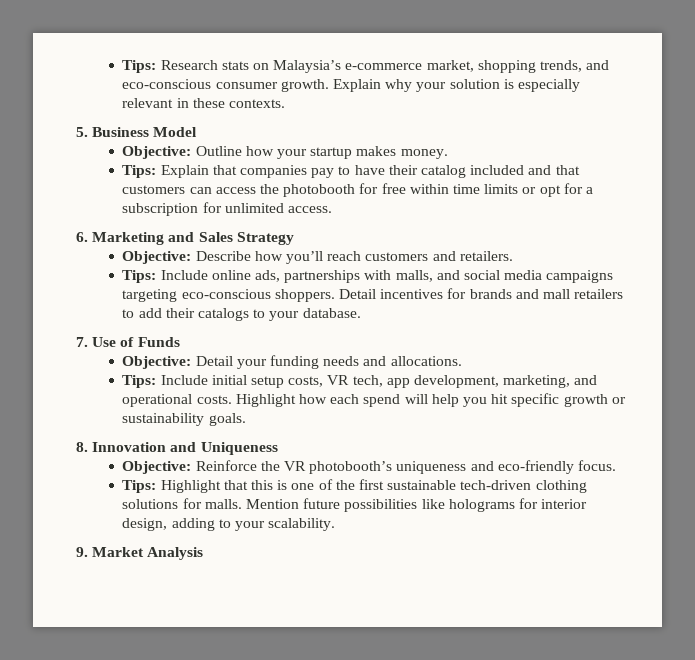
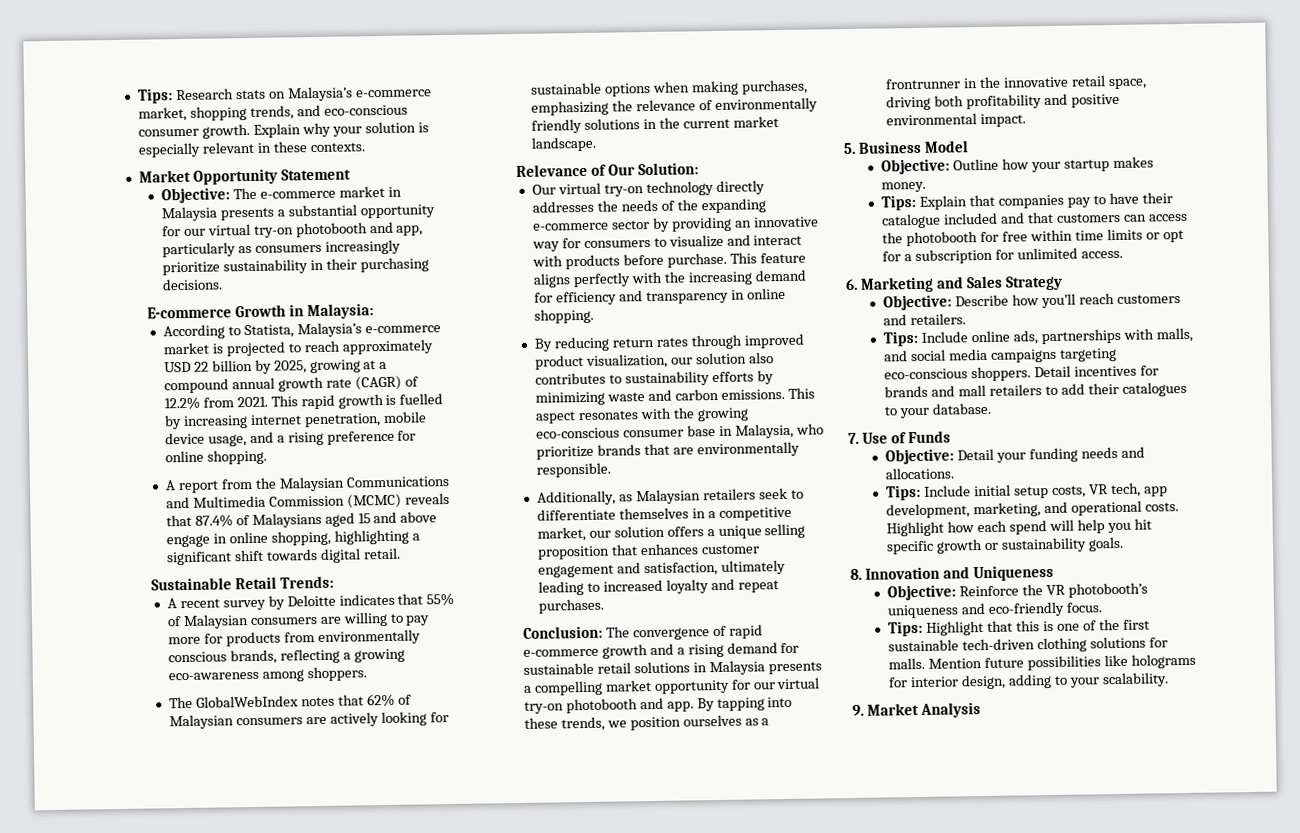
(286, 103) none -> [139,168,352,185] [160,185,402,204] [160,204,435,222] [161,221,424,238] [161,239,401,258] [161,257,429,276] [161,278,223,291] [146,303,374,320] [162,322,441,340] [162,339,434,357] [163,359,388,374] [163,375,419,394] [163,393,444,410] [163,411,427,430] [164,430,417,447] [164,449,267,465] [164,476,450,494] [165,493,450,509] [165,511,438,528] [165,529,420,548] [165,547,401,566] [150,575,334,591] [166,592,455,611] [166,611,431,630] [167,629,421,647] [167,648,405,665] [167,666,367,682] [168,693,412,709] [168,711,449,730] [529,79,808,97] [530,97,818,116] [530,116,779,134] [530,136,597,152] [515,162,699,177] [531,180,765,197] [531,198,766,214] [532,216,819,232] [531,234,803,252] [531,252,806,270] [532,269,806,288] [533,287,786,306] [533,308,594,324] [533,333,804,352] [534,352,774,370] [534,370,774,387] [534,387,815,406] [534,407,749,424] [535,423,824,439] [535,441,800,460] [535,462,611,478] [536,487,804,506] [536,506,792,521] [536,523,806,542] [536,543,760,560] [537,559,786,578] [537,578,779,596] [537,598,604,614] [522,624,763,641] [522,642,800,659] [522,660,822,676] [523,677,821,696] [523,696,793,714] [523,714,770,732] [884,75,1147,90] [885,93,1120,111] [885,113,1026,128] // Market Opportunity Statement // Objective: The e-commerce market in Malaysia presents a substantial opportunity for our virtual try-on photobooth and app, particularly as consumers increasingly prioritize sustainability in their purchasing decisions. // E-commerce Growth in Malaysia: // According to Statista, Malaysia’s e-commerce market is projected to reach approximately USD 22 billion by 2025, growing at a compound annual growth rate (CAGR) of 12.2% from 2021. This rapid growth is fuelled by increasing internet penetration, mobile device usage, and a rising preference for online shopping. // A report from the Malaysian Communications and Multimedia Commission (MCMC) reveals that 87.4% of Malaysians aged 15 and above engage in online shopping, highlighting a significant shift towards digital retail. // Sustainable Retail Trends: // A recent survey by Deloitte indicates that 55% of Malaysian consumers are willing to pay more for products from environmentally conscious brands, reflecting a growing eco-awareness among shoppers. // The GlobalWebIndex notes that 62% of Malaysian consumers are actively looking for sustainable options when making purchases, emphasizing the relevance of environmentally friendly solutions in the current market landscape. // Relevance of Our Solution: // Our virtual try-on technology directly addresses the needs of the expanding e-commerce sector by providing an innovative way for consumers to visualize and interact with products before purchase. This feature aligns perfectly with the increasing demand for efficiency and transparency in online shopping. // By reducing return rates through improved product visualization, our solution also contributes to sustainability efforts by minimizing waste and carbon emissions. This aspect resonates with the growing eco-conscious consumer base in Malaysia, who prioritize brands that are environmentally responsible. // Additionally, as Malaysian retailers seek to differentiate themselves in a competitive market, our solution offers a unique selling proposition that enhances customer engagement and satisfaction, ultimately leading to increased loyalty and repeat purchases. // Conclusion: The convergence of rapid e-commerce growth and a rising demand for sustainable retail solutions in Malaysia presents a compelling market opportunity for our virtual try-on photobooth and app. By tapping into these trends, we position ourselves as a frontrunner in the innovative retail space, driving both profitability and positive environmental impact.
[420,165,466,178] catalog -> [881,213,942,229] catalogue
[198,308,250,321] catalogs -> [1121,381,1187,397] catalogues

